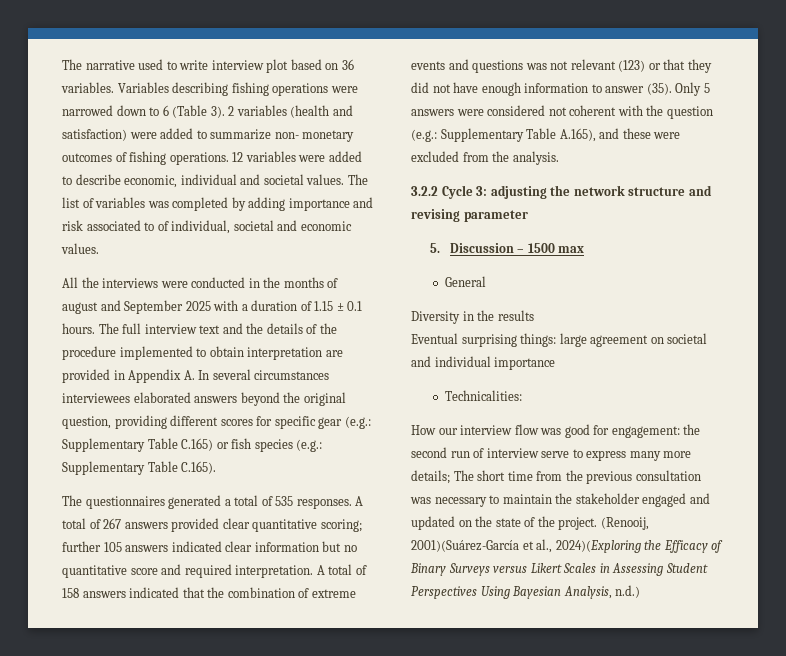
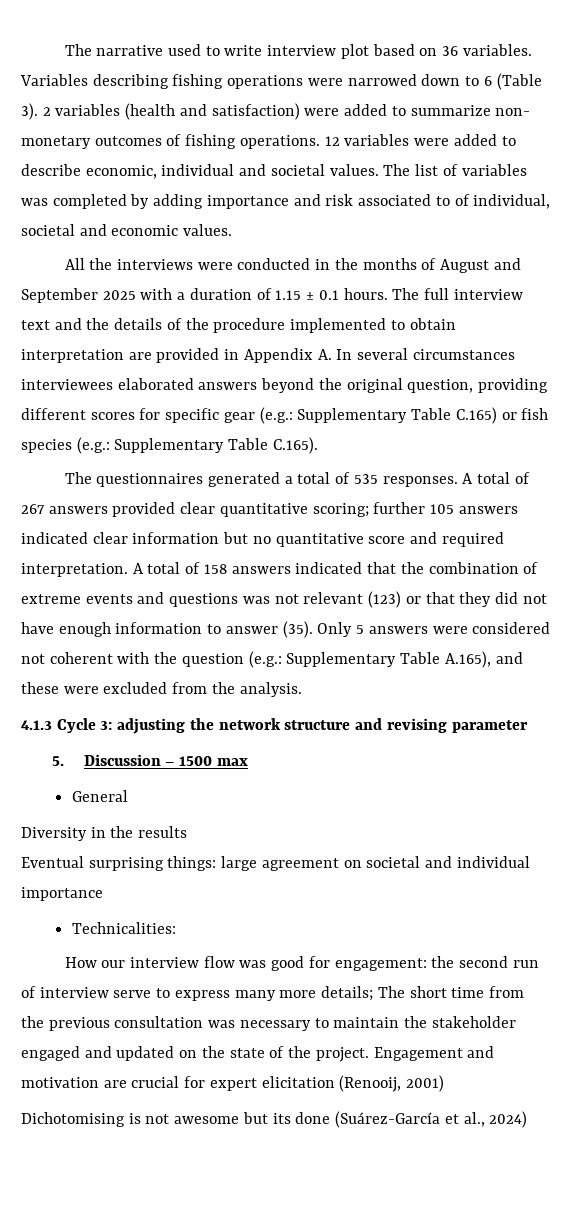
[62,302,98,314] august -> [440,259,490,273] August
[411,186,438,196] 3.2.2 -> [21,720,52,730] 4.1.3
[600,517,649,530] [411,539,724,553] [410,563,708,576] [411,585,641,599] (Renooij, 2001)(Suárez-García et al., 2024)(Exploring the Efficacy of Binary Surveys versus Likert Scales in Assessing Student Perspectives Using Bayesian Analysis, n.d.) -> [373,1046,495,1061] [21,1075,445,1092] [21,1111,528,1128] Engagement and motivation are crucial for expert elicitation (Renooij, 2001) // Dichotomising is not awesome but its done (Suárez-García et al., 2024)

